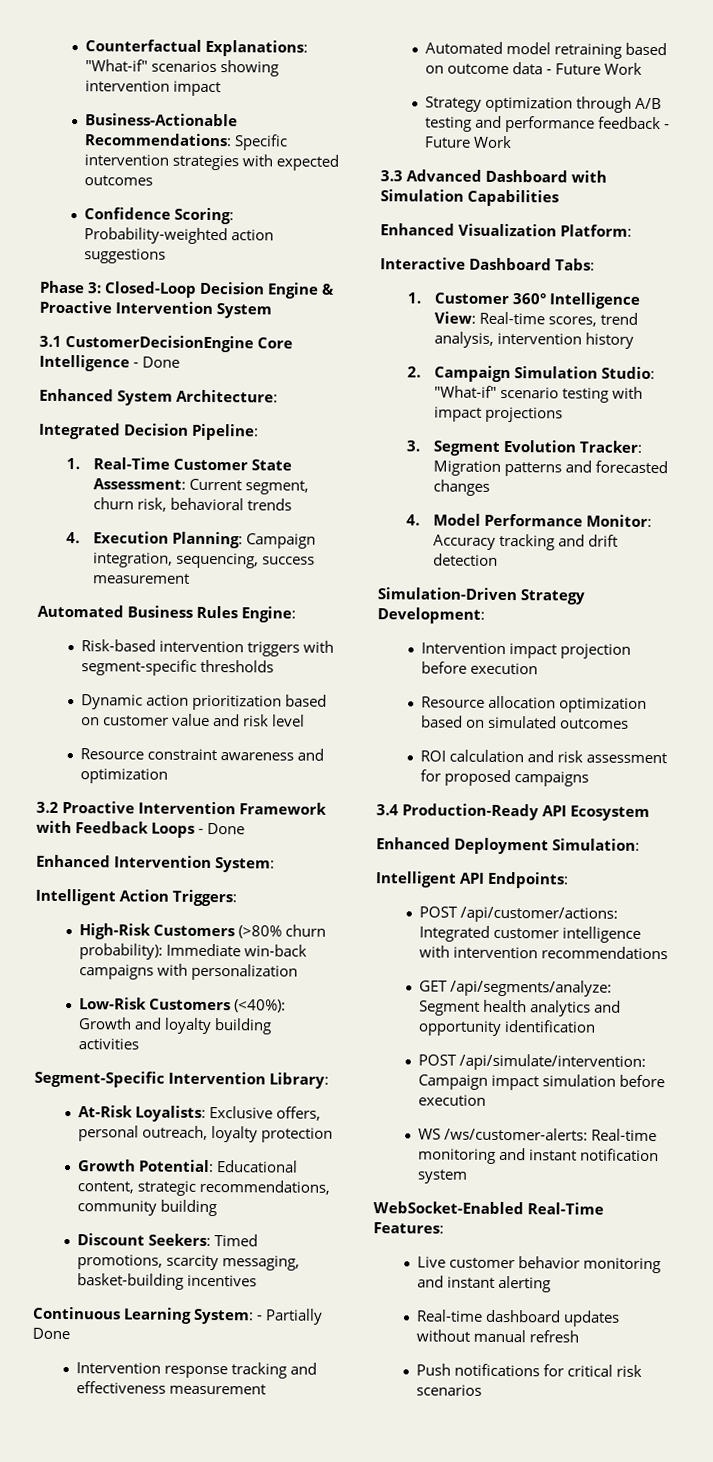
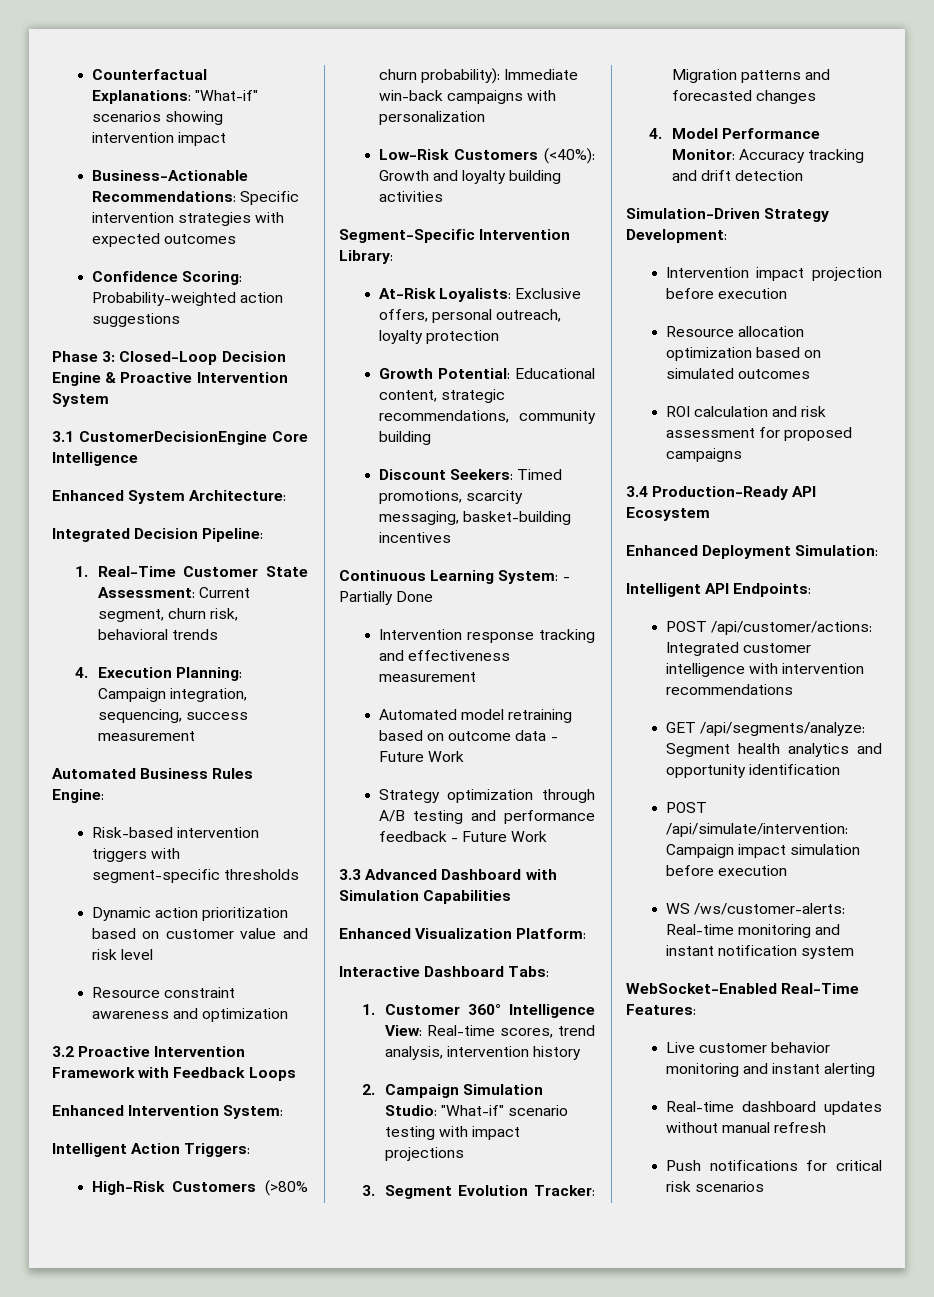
[133,356,181,368] - Done -> (138, 459) none
[198,822,246,835] - Done -> (296, 1074) none

